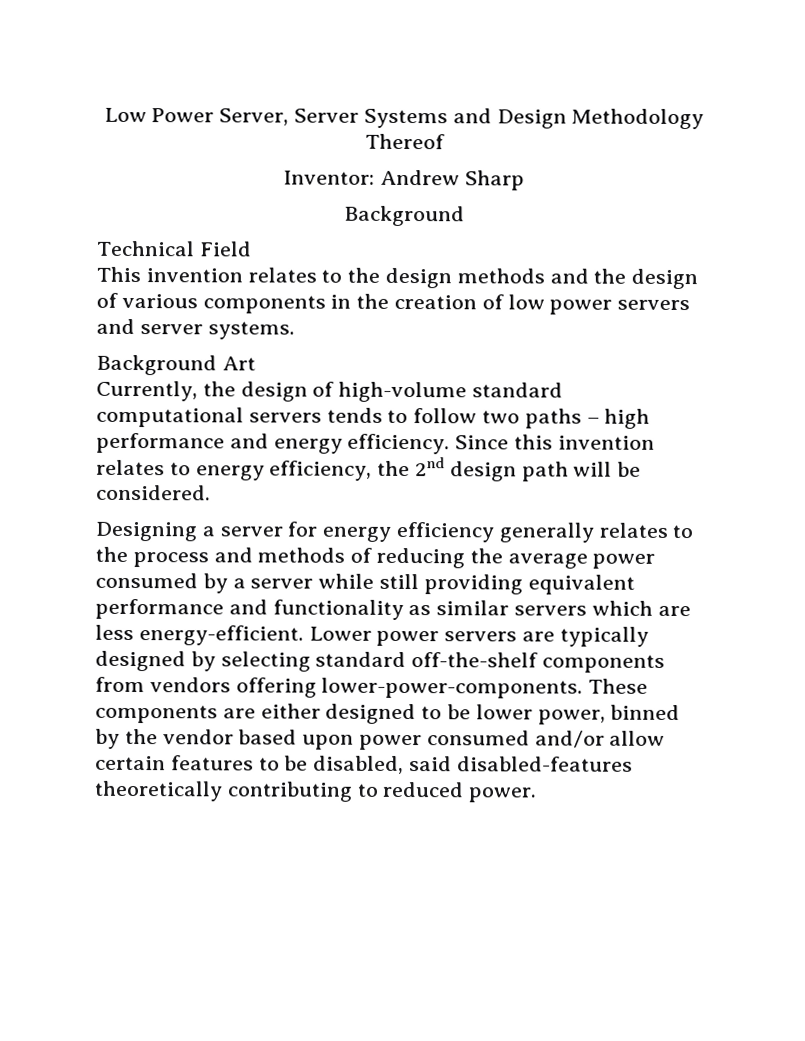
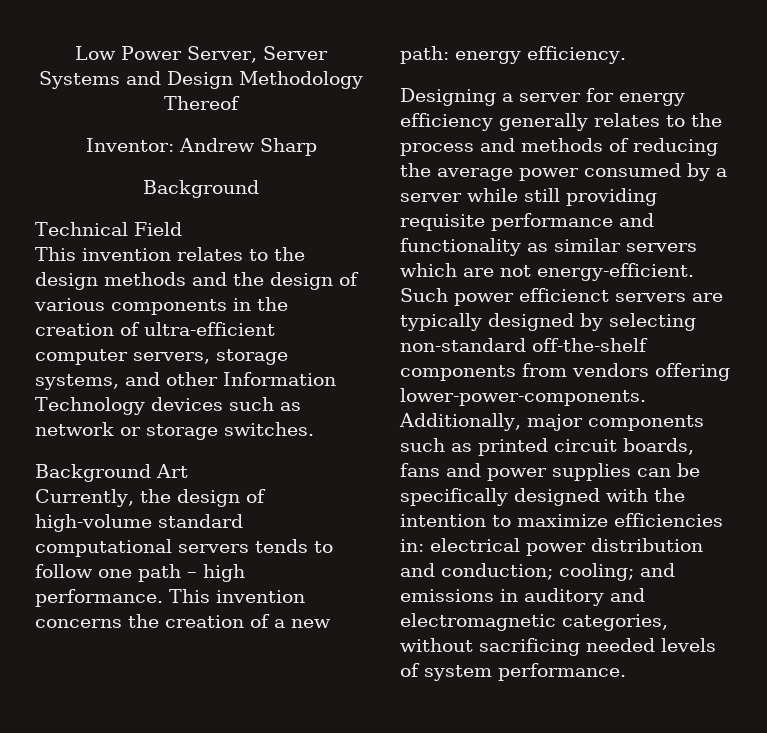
[507,294,691,315] [96,318,295,340] low power servers and server systems. -> [144,322,275,336] [35,349,288,365] [35,372,336,390] [35,397,301,415] [35,422,314,440] ultra-efficient computer servers, storage systems, and other Information Technology devices such as network or storage switches.
[482,408,651,429] [96,432,655,455] [96,457,642,482] [96,484,211,501] two paths – high performance and energy efficiency. Since this invention relates to energy efficiency, the 2nd design path will be considered. -> [98,564,245,582] [35,589,305,607] [35,614,331,628] [400,46,626,64] one path – high performance. This invention concerns the creation of a new path: energy efficiency.
[527,574,635,595] equivalent -> [400,214,485,231] requisite
[95,624,440,647] less energy-efficient. Lower power -> [500,263,694,281] [400,288,609,306] not energy-efficient. Such power efficienct
[315,651,407,668] standard -> [400,338,526,352] non-standard
[588,678,649,694] [95,703,681,725] [95,728,666,751] [95,755,633,775] [94,780,538,803] These components are either designed to be lower power, binned by the vendor based upon power consumed and/or allow certain features to be disabled, said disabled-features theoretically contributing to reduced power. -> [399,413,704,431] [400,438,694,456] [400,463,700,481] [400,488,685,506] [400,513,723,527] [400,538,703,556] [400,563,675,581] [400,588,645,606] [400,613,668,631] [400,638,716,656] [400,663,626,681] Additionally, major components such as printed circuit boards, fans and power supplies can be specifically designed with the intention to maximize efficiencies in: electrical power distribution and conduction; cooling; and emissions in auditory and electromagnetic categories, without sacrificing needed levels of system performance.

